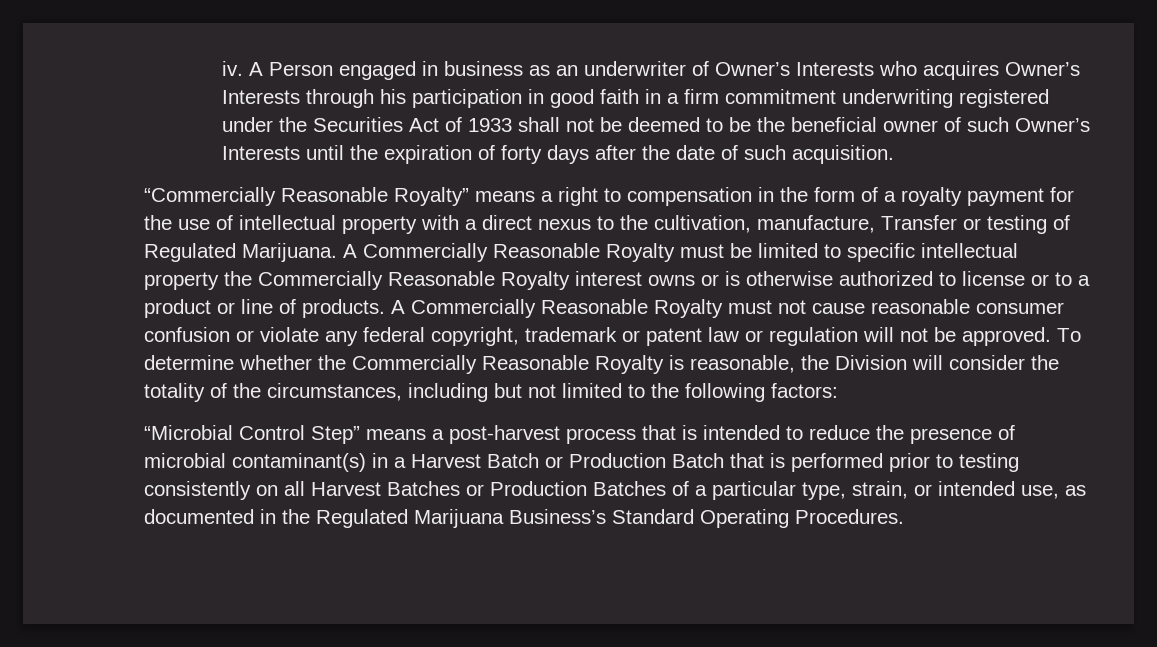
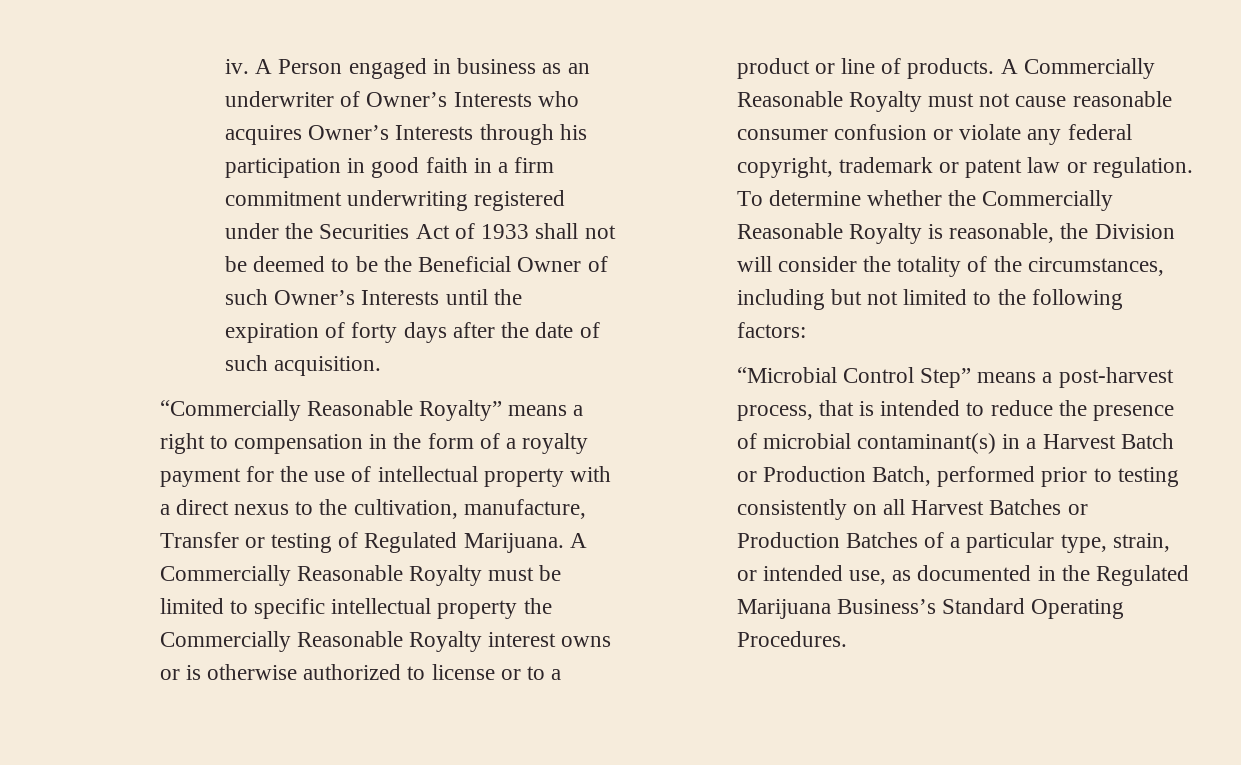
[791,117,939,132] beneficial owner -> [418,256,582,272] Beneficial Owner
[769,327,1052,346] regulation will not be approved. -> [1092,157,1193,178] regulation.
[566,428,637,444] process -> [736,405,813,421] process,
[672,453,786,468] Batch that is -> [871,466,931,486] Batch,

